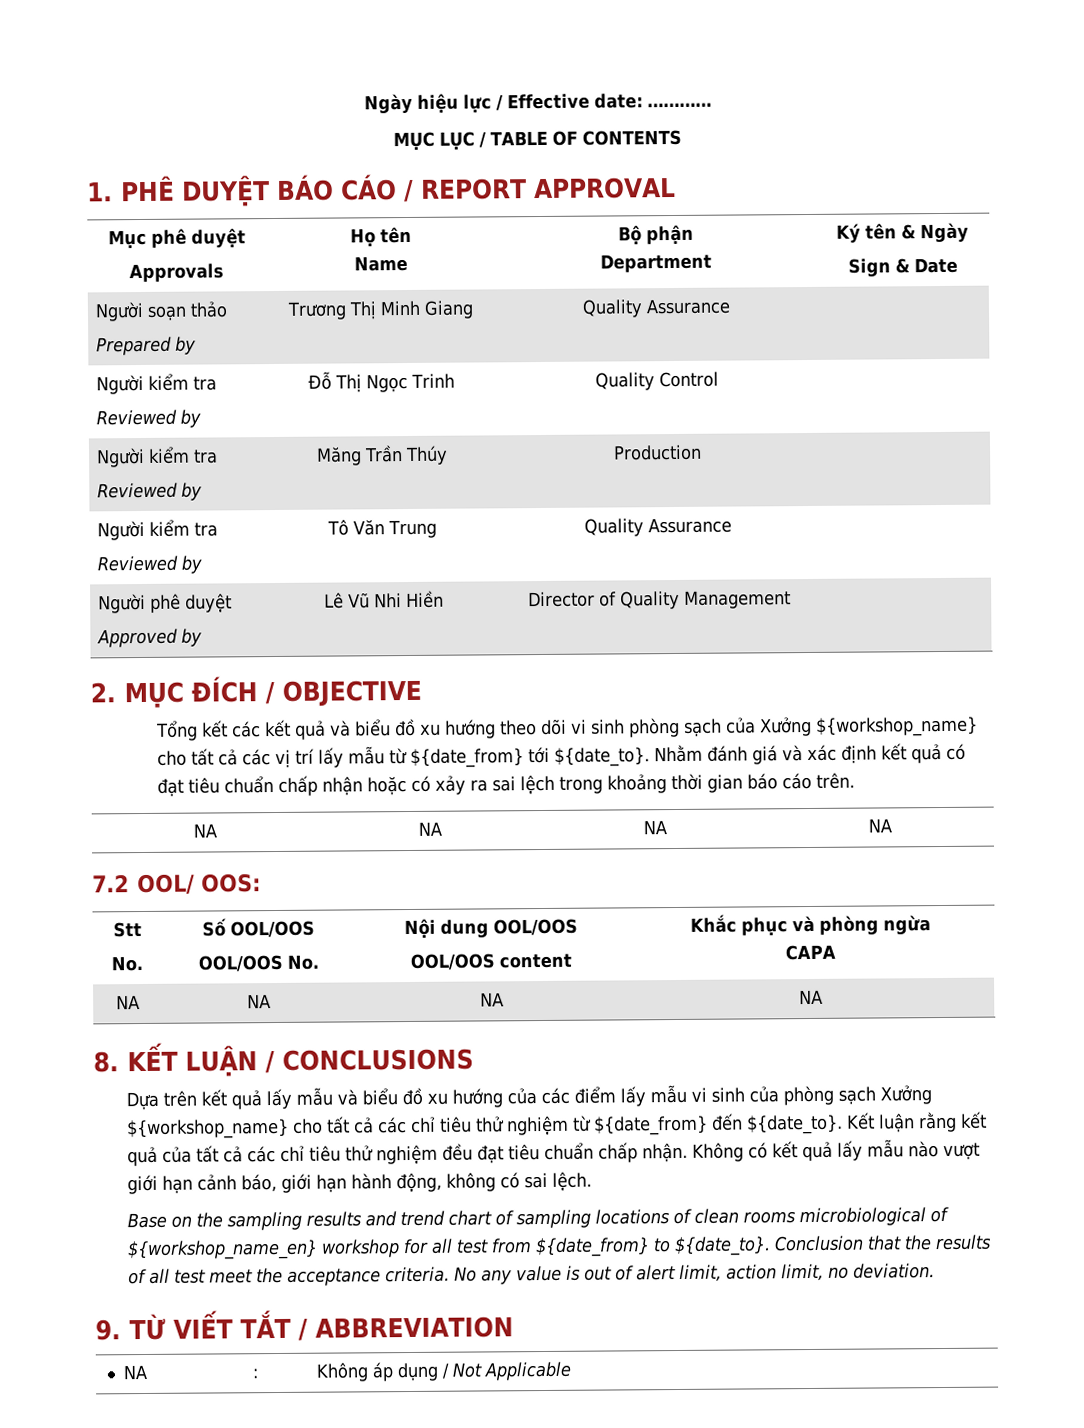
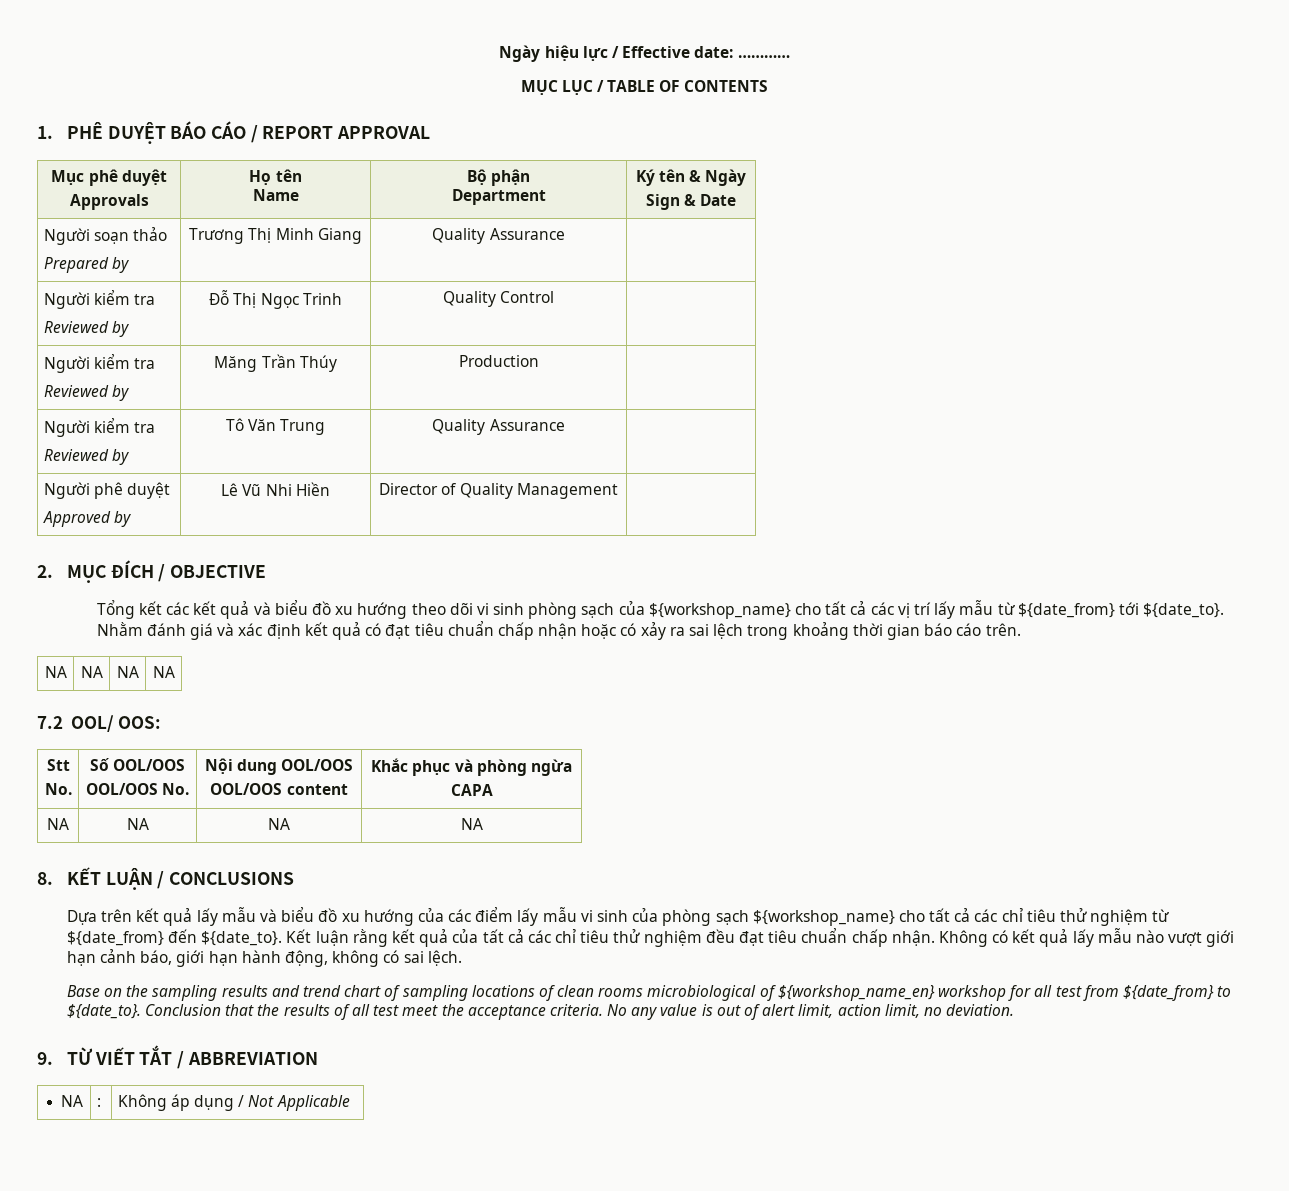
[759,716,812,737] Xưởng -> (645, 608) none
[879,1085,932,1105] Xưởng -> (749, 917) none

